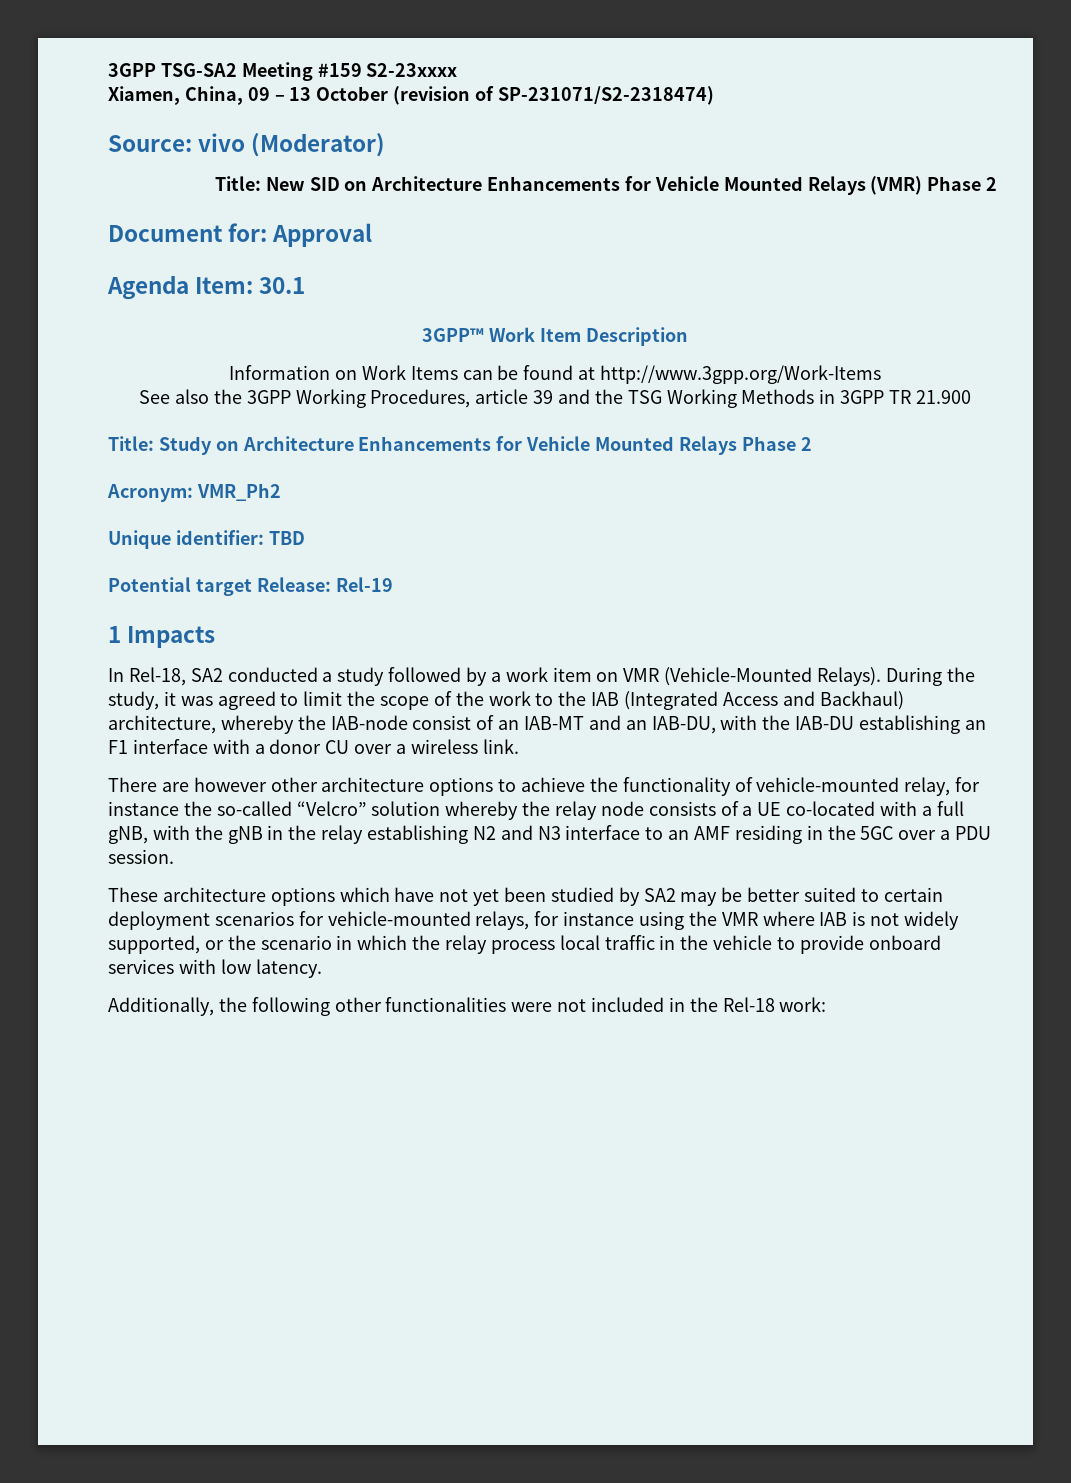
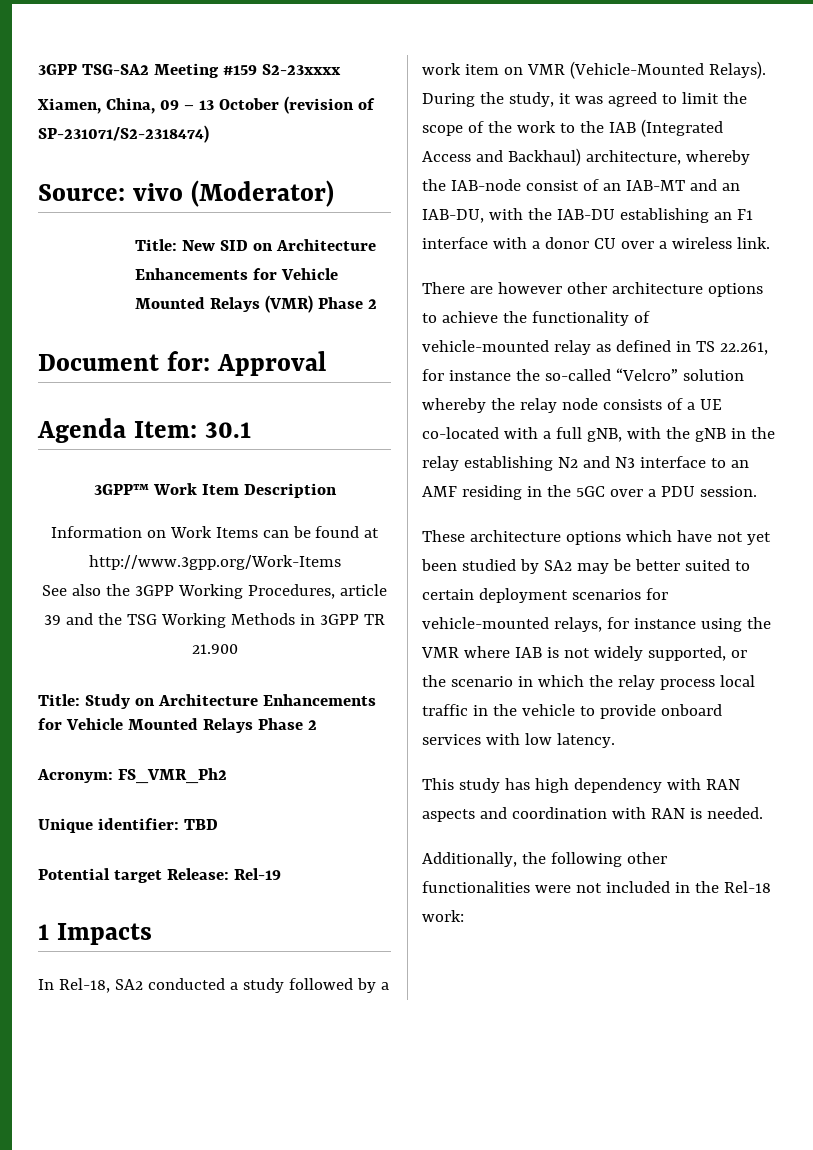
[196,483,281,501] VMR_Ph2 -> [117,768,227,784] FS_VMR_Ph2
[904,777,951,796] relay, -> [553,340,768,355] relay as defined in TS 22.261,
(322, 968) none -> [422,778,740,793] [422,807,763,822] // This study has high dependency with RAN aspects and coordination with RAN is needed.

